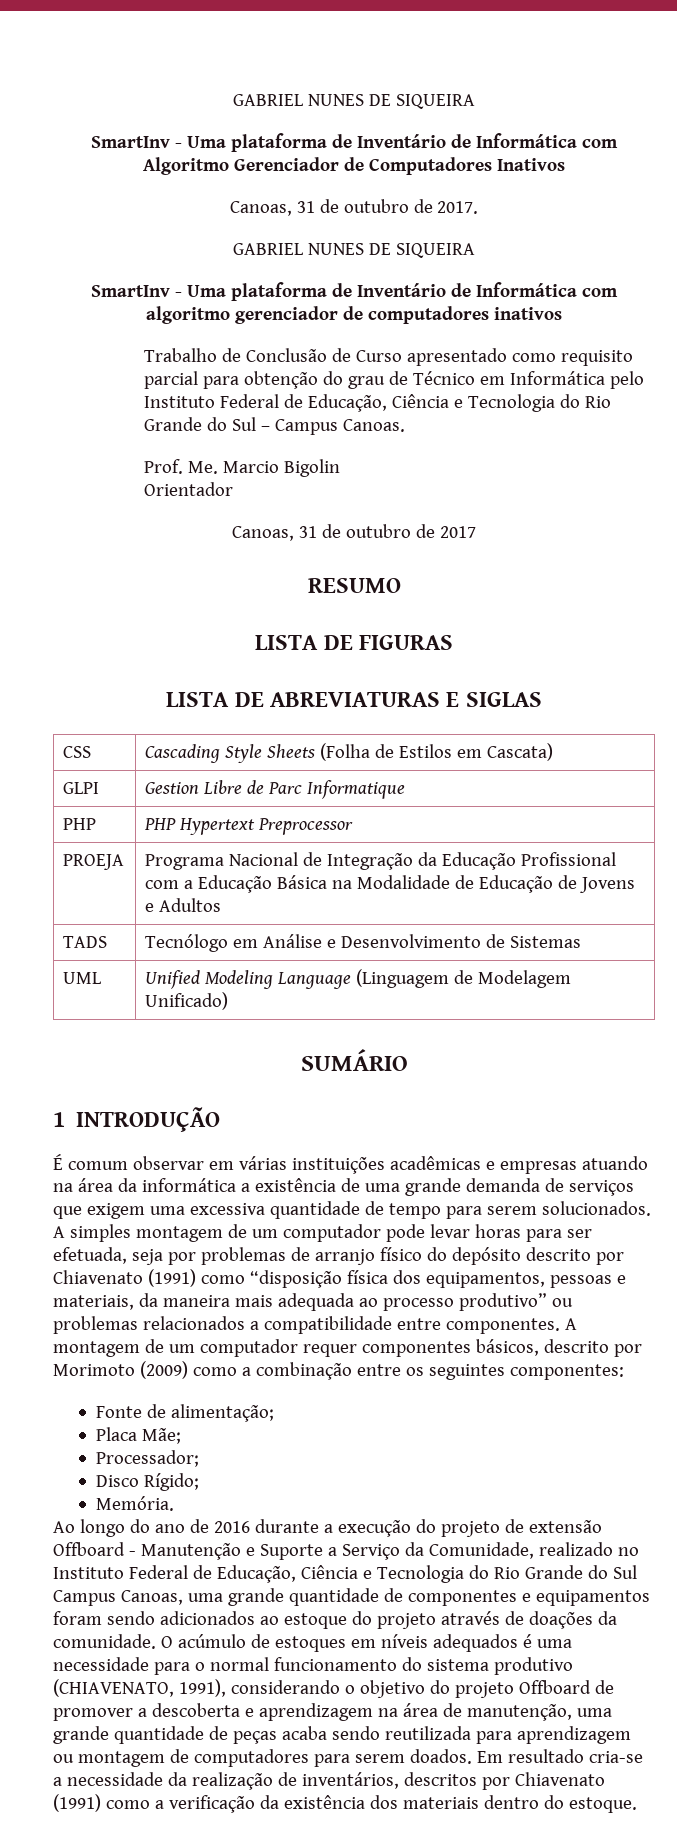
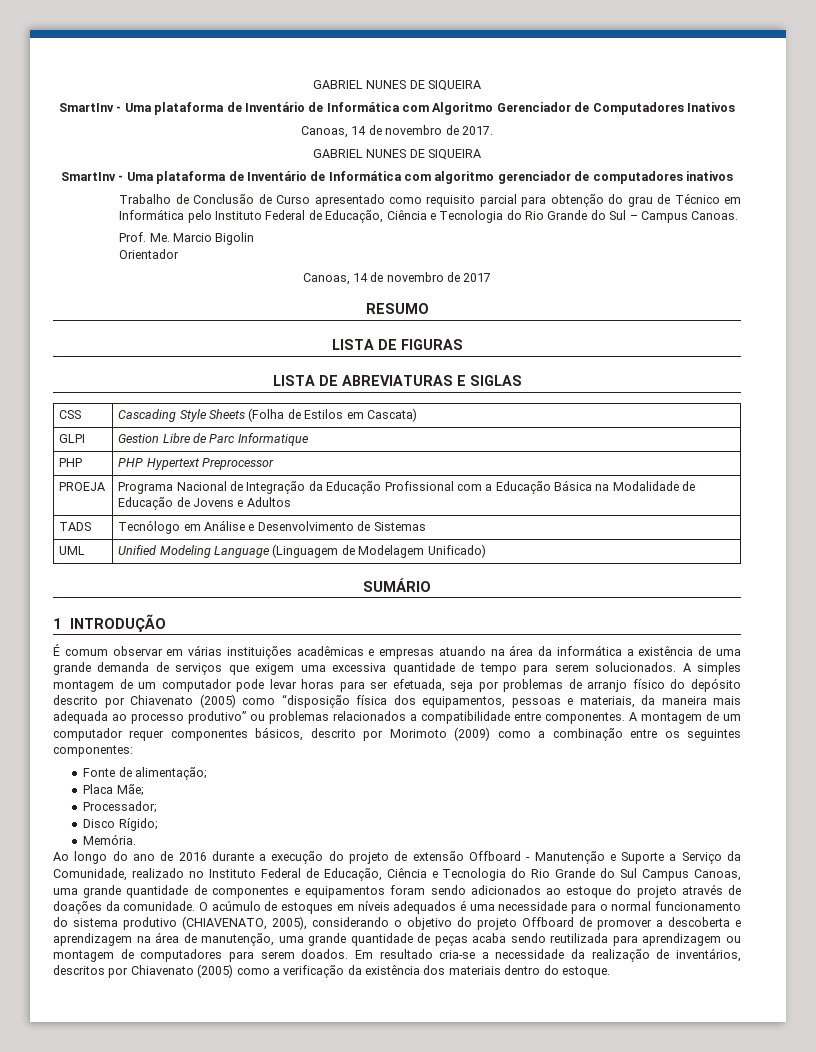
[296,199,409,213] 31 de outubro -> [351,125,443,135] 14 de novembro
[299,524,411,538] 31 de outubro -> [352,272,444,282] 14 de novembro
[147,1269,196,1287] (1991) -> [199,694,236,708] (2005)
[178,1679,226,1697] 1991), -> [272,916,307,930] 2005),
[53,1794,101,1812] (1991) -> [197,964,234,978] (2005)

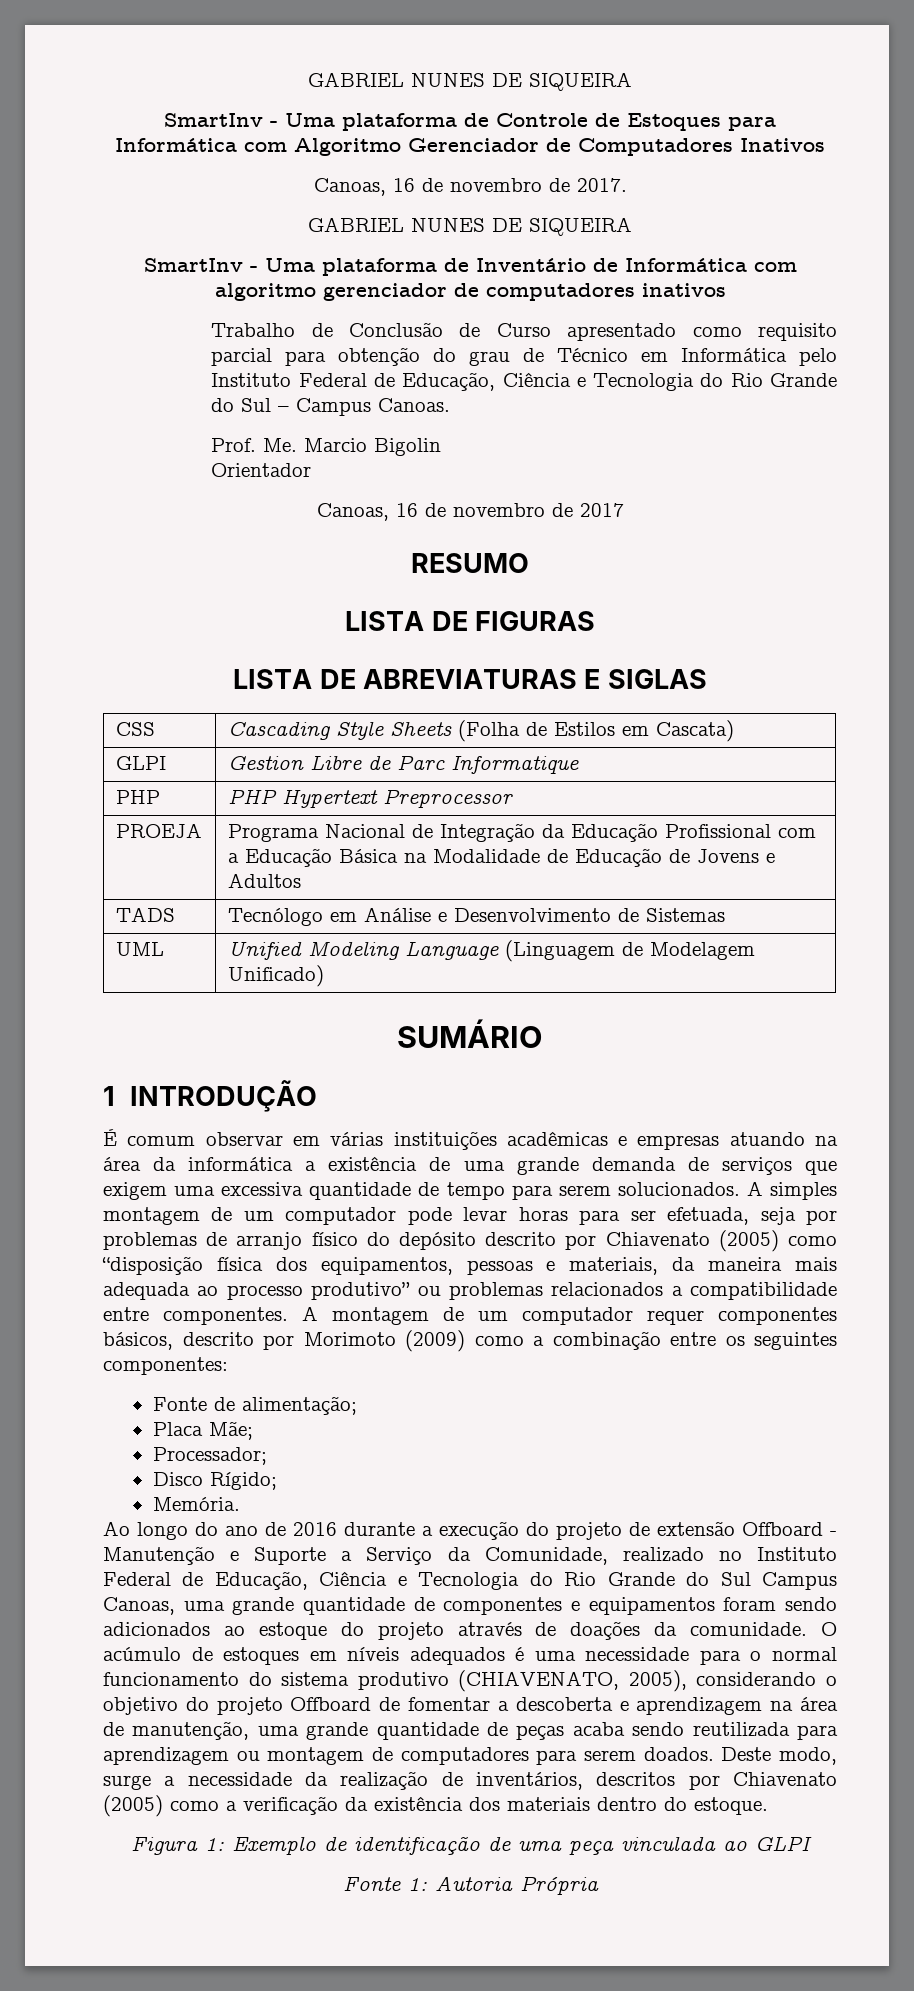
[312,80,482,91] [59,102,324,115] GABRIEL NUNES DE SIQUEIRA // SmartInv - Uma plataforma de Inventário de -> [308,72,632,91] [164,113,776,131] GABRIEL NUNES DE SIQUEIRA // SmartInv - Uma plataforma de Controle de Estoques para
[351,126,367,135] 14 -> [392,178,415,192] 16
[352,273,368,282] 14 -> [395,503,418,517] 16
[597,919,652,930] promover -> [408,1697,491,1711] fomentar
[354,949,476,959] Em resultado cria-se -> [721,1747,837,1765] [103,1775,151,1790] Deste modo, surge
(610, 972) none -> [131,1836,812,1855] [342,1876,599,1895] // Figura 1: Exemplo de identificação de uma peça vinculada ao GLPI // Fonte 1: Autoria Própria

